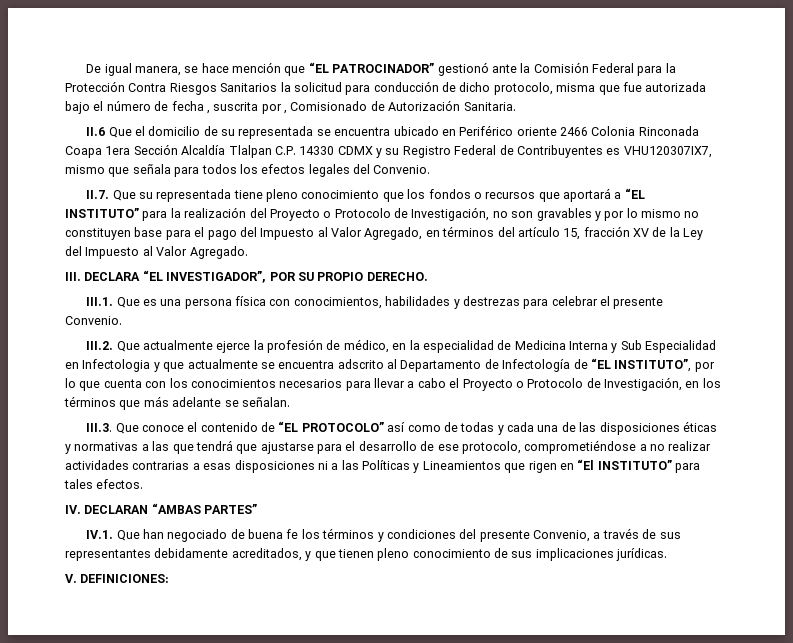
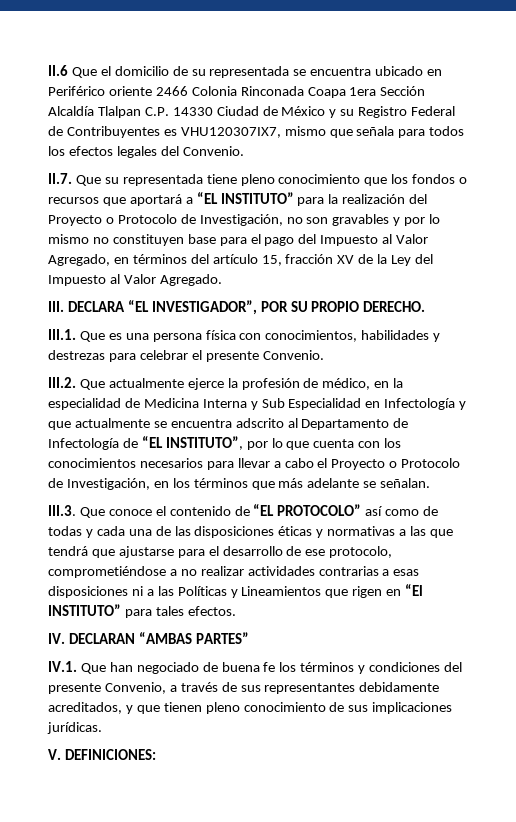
[86,62,676,76] [65,81,707,95] [65,100,516,114] De igual manera, se hace mención que “EL PATROCINADOR” gestionó ante la Comisión Federal para la Protección Contra Riesgos Sanitarios la solicitud para conducción de dicho protocolo, misma que fue autorizada bajo el número de fecha , suscrita por , Comisionado de Autorización Sanitaria. // -> (48, 70) none
[337,146,373,155] CDMX -> [216,106,326,116] Ciudad de México
[82,359,151,372] Infectologia -> [384,398,456,410] Infectología

